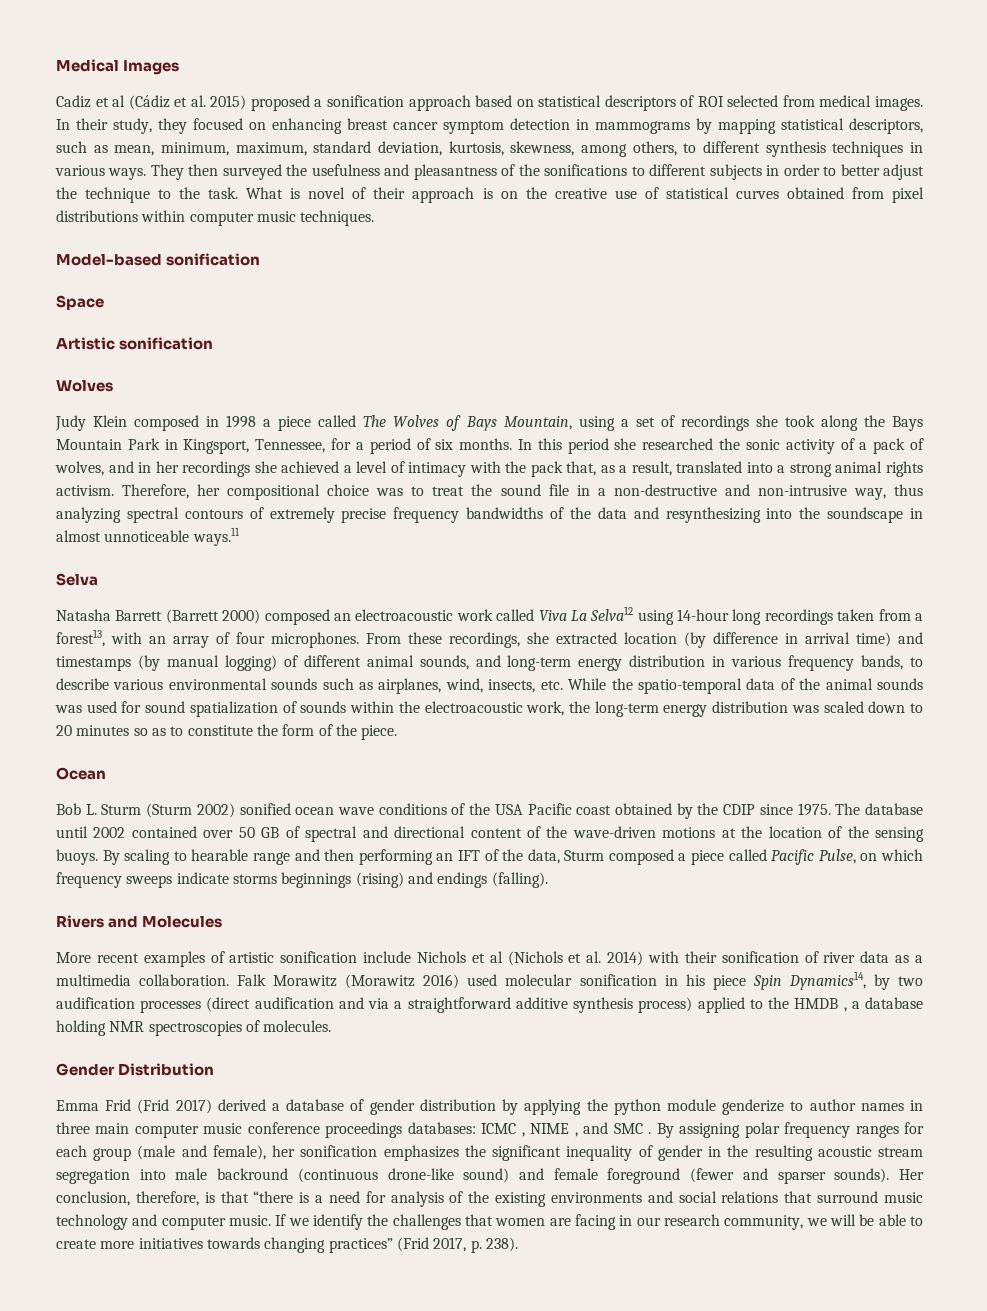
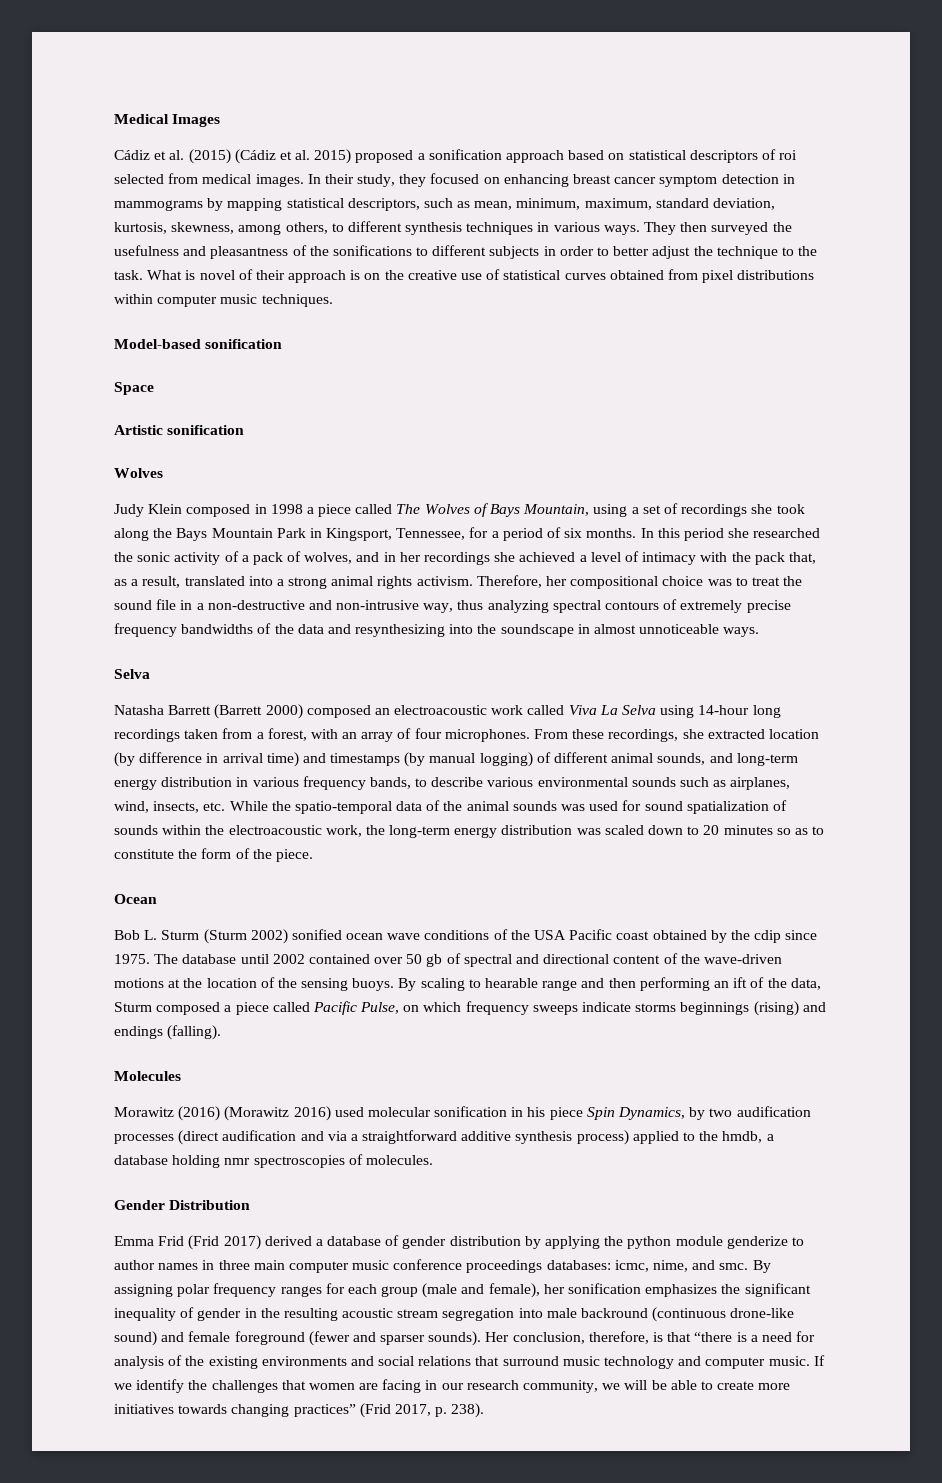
[56,95,126,108] Cadiz et al -> [114,149,231,164] Cádiz et al. (2015)
[697,96,724,107] ROI -> [779,150,798,160] roi
[192,527,240,546] ways.11 -> [723,627,760,637] ways.
[590,606,634,621] Selva12 -> [622,705,657,715] Selva
[56,629,105,647] forest13, -> [267,728,307,741] forest,
[723,804,756,815] CDIP -> [754,930,782,943] cdip
[261,827,280,838] GB -> [426,954,443,967] gb
[457,850,480,861] IFT -> [733,977,748,988] ift
[56,915,139,928] Rivers and -> (222, 1032) none
[56,951,924,967] [56,974,338,987] More recent examples of artistic sonification include Nichols et al (Nichols et al. 2014) with their sonification of river data as a multimedia collaboration. Falk Morawitz -> [114,1106,221,1121] Morawitz (2016)
[788,971,866,990] Dynamics14, -> [618,1107,686,1120] Dynamics,
[794,998,847,1012] HMDB , -> [722,1131,763,1143] hmdb,
[109,1021,145,1032] NMR -> [224,1158,251,1165] nmr
[481,1122,652,1137] ICMC , NIME , and SMC . -> [614,1260,749,1272] icmc, nime, and smc.

